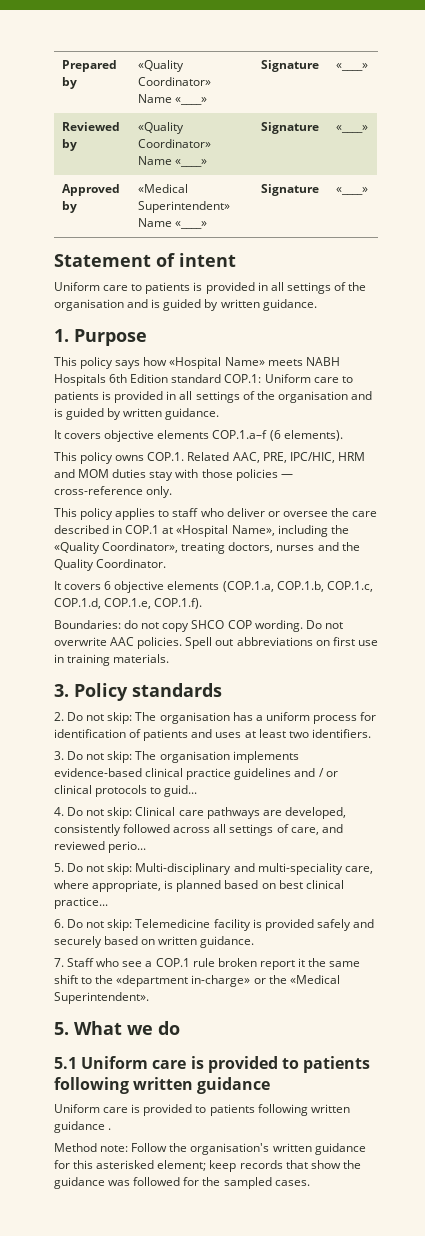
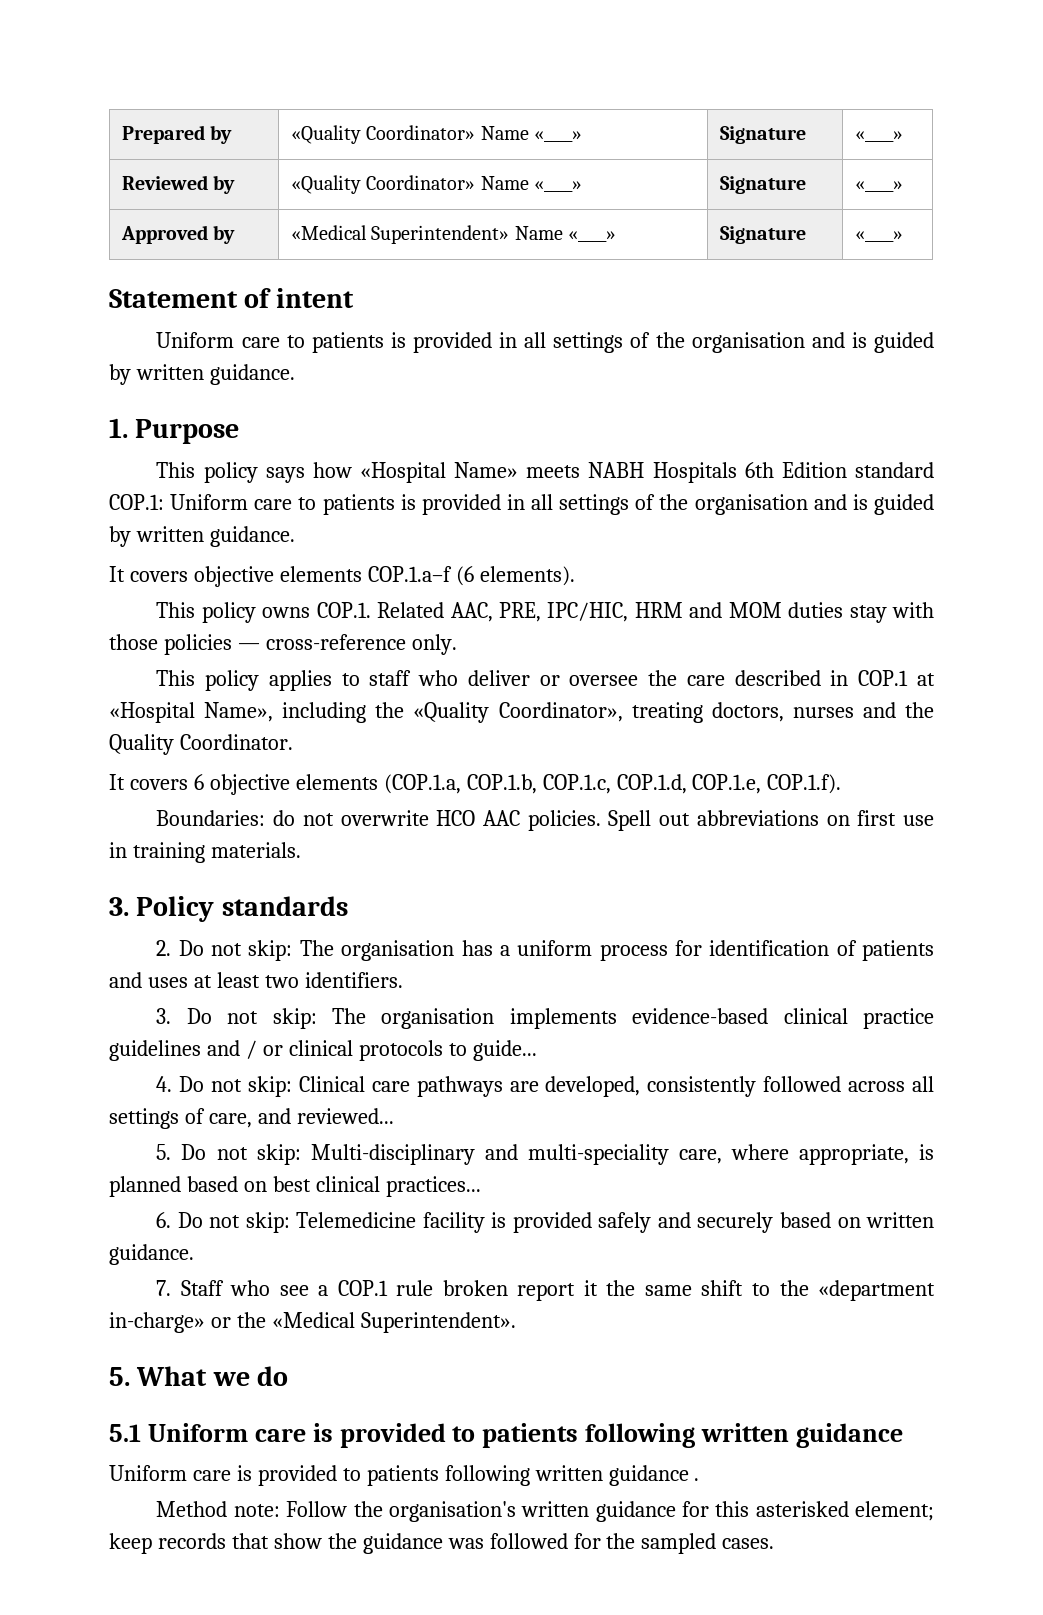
[162,620,343,632] [54,637,107,646] copy SHCO COP wording. Do not overwrite -> [340,810,476,826] overwrite HCO
[164,785,198,797] guid... -> [472,1040,537,1061] guide...
[54,841,147,853] reviewed perio... -> [296,1108,394,1124] reviewed...
[54,897,108,909] practice... -> [385,1176,481,1197] practices...

